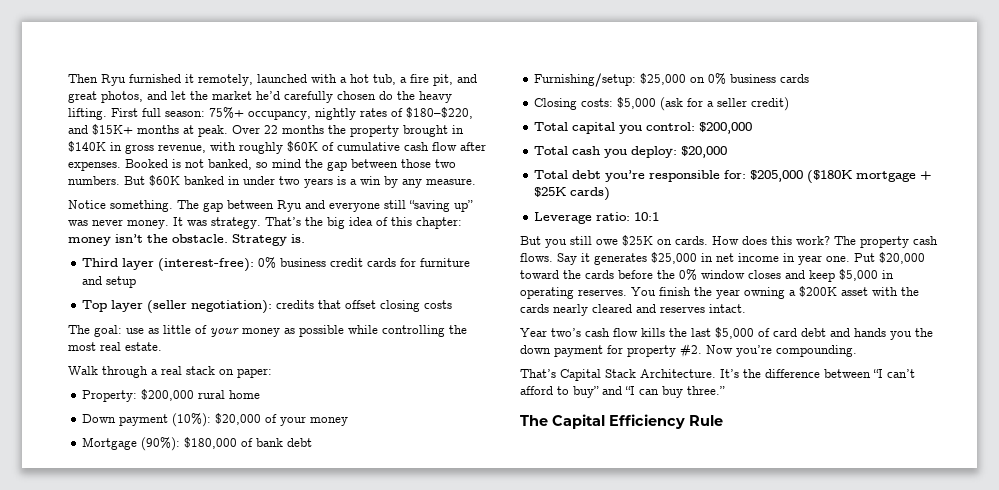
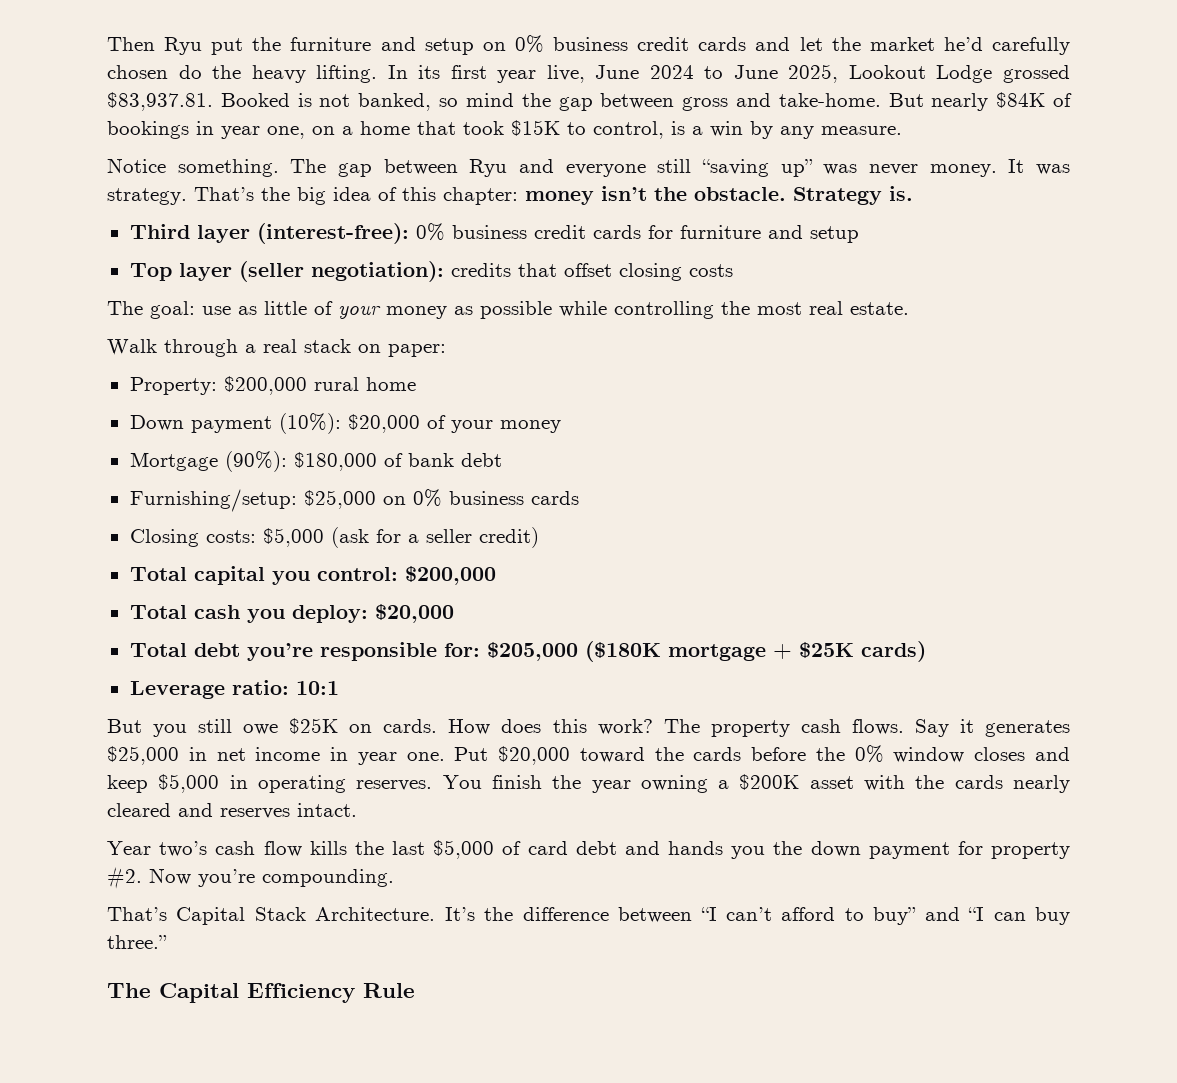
[129,74,477,86] [68,91,143,103] furnished it remotely, launched with a hot tub, a fire pit, and great photos, -> [211,35,747,55] put the furniture and setup on 0% business credit cards
[111,107,473,120] [68,124,464,137] [68,141,486,154] [68,161,121,171] First full season: 75%+ occupancy, nightly rates of $180–$220, and $15K+ months at peak. Over 22 months the property brought in $140K in gross revenue, with roughly $60K of cumulative cash flow after expenses. -> [387,64,1070,83] [107,92,213,111] In its first year live, June 2024 to June 2025, Lookout Lodge grossed $83,937.81.
[401,159,456,168] [68,175,333,188] those two numbers. But $60K banked in under two years -> [682,92,1072,111] [107,120,664,139] gross and take-home. But nearly $84K of bookings in year one, on a home that took $15K to control,

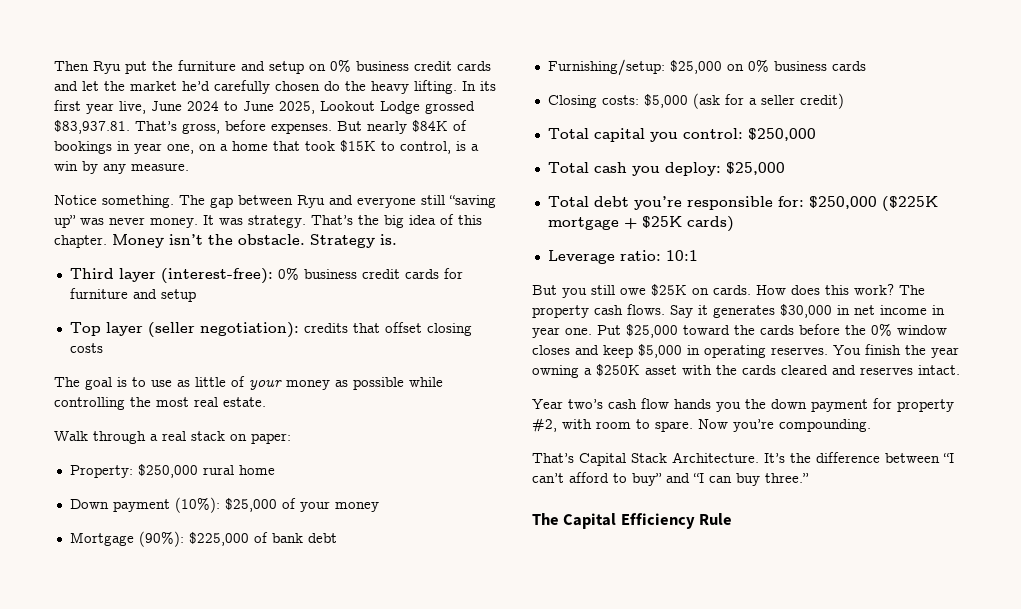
[220,93,881,111] Booked is not banked, so mind the gap between gross and take-home. -> [135,120,332,134] That’s gross, before expenses.
[443,187,594,205] chapter: money -> [54,234,164,248] chapter. Money
[150,301,195,319] goal: -> [85,377,146,390] goal is to
[223,376,307,395] $200,000 -> [137,464,198,478] $250,000
[347,414,420,433] $20,000 -> [224,498,277,512] $25,000
[293,452,377,471] $180,000 -> [188,532,249,546] $225,000
[404,566,496,585] $200,000 -> [747,128,816,141] $250,000
[374,604,454,623] $20,000 -> [725,162,785,175] $25,000
[486,641,661,662] $205,000 ($180K -> [808,196,938,211] $250,000 ($225K
[107,746,179,765] $25,000 -> [780,304,832,318] $30,000
[498,746,571,765] $20,000 -> [626,324,678,338] $25,000
[739,774,800,790] $200K -> [596,364,640,376] $250K
[1013,775,1070,793] nearly -> (776, 370) none
[309,840,660,859] kills the last $5,000 of card debt and -> (669, 403) none
[107,866,142,889] #2. -> [532,418,693,432] #2, with room to spare.

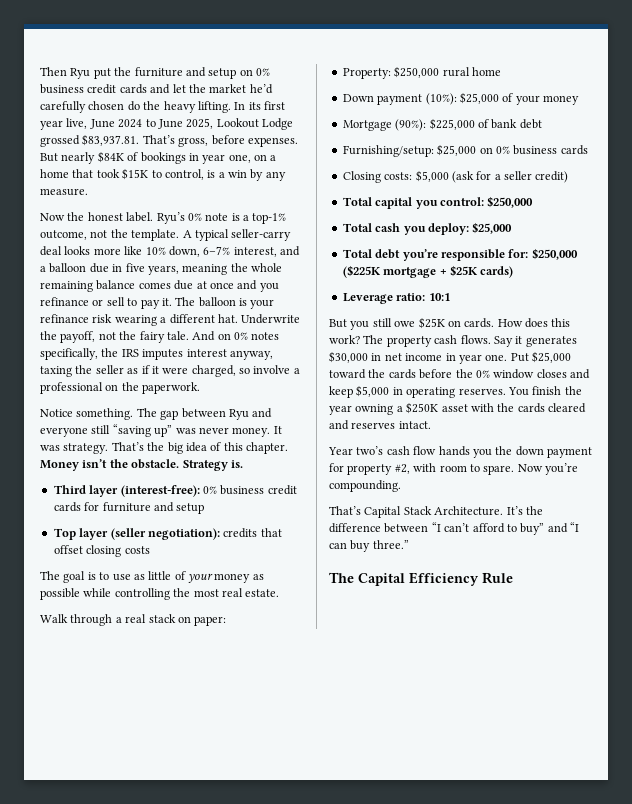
(189, 167) none -> [40,212,287,224] [40,229,292,241] [40,246,300,257] [40,263,282,275] [40,280,279,292] [40,297,275,309] [40,314,301,326] [40,331,280,343] [40,348,273,360] [40,365,300,377] [40,382,201,394] // Now the honest label. Ryu’s 0% note is a top-1% outcome, not the template. A typical seller-carry deal looks more like 10% down, 6–7% interest, and a balloon due in five years, meaning the whole remaining balance comes due at once and you refinance or sell to pay it. The balloon is your refinance risk wearing a different hat. Underwrite the payoff, not the fairy tale. And on 0% notes specifically, the IRS imputes interest anyway, taxing the seller as if it were charged, so involve a professional on the paperwork.

